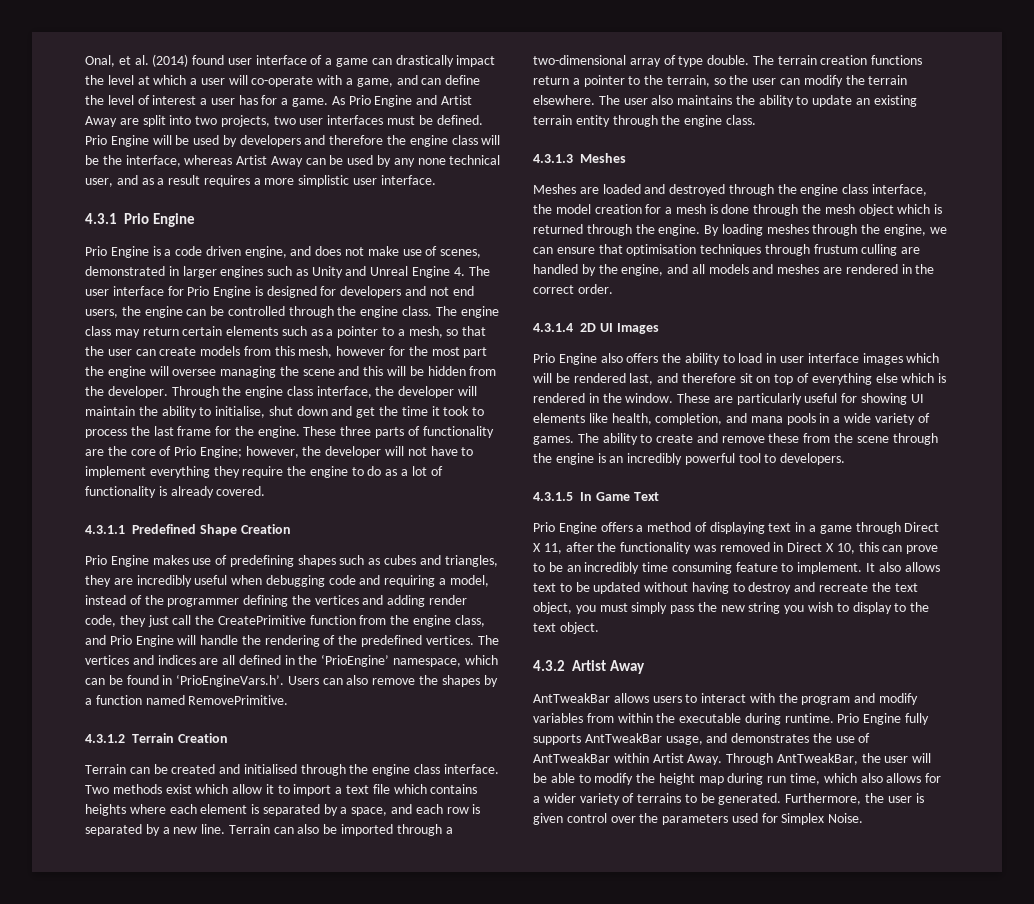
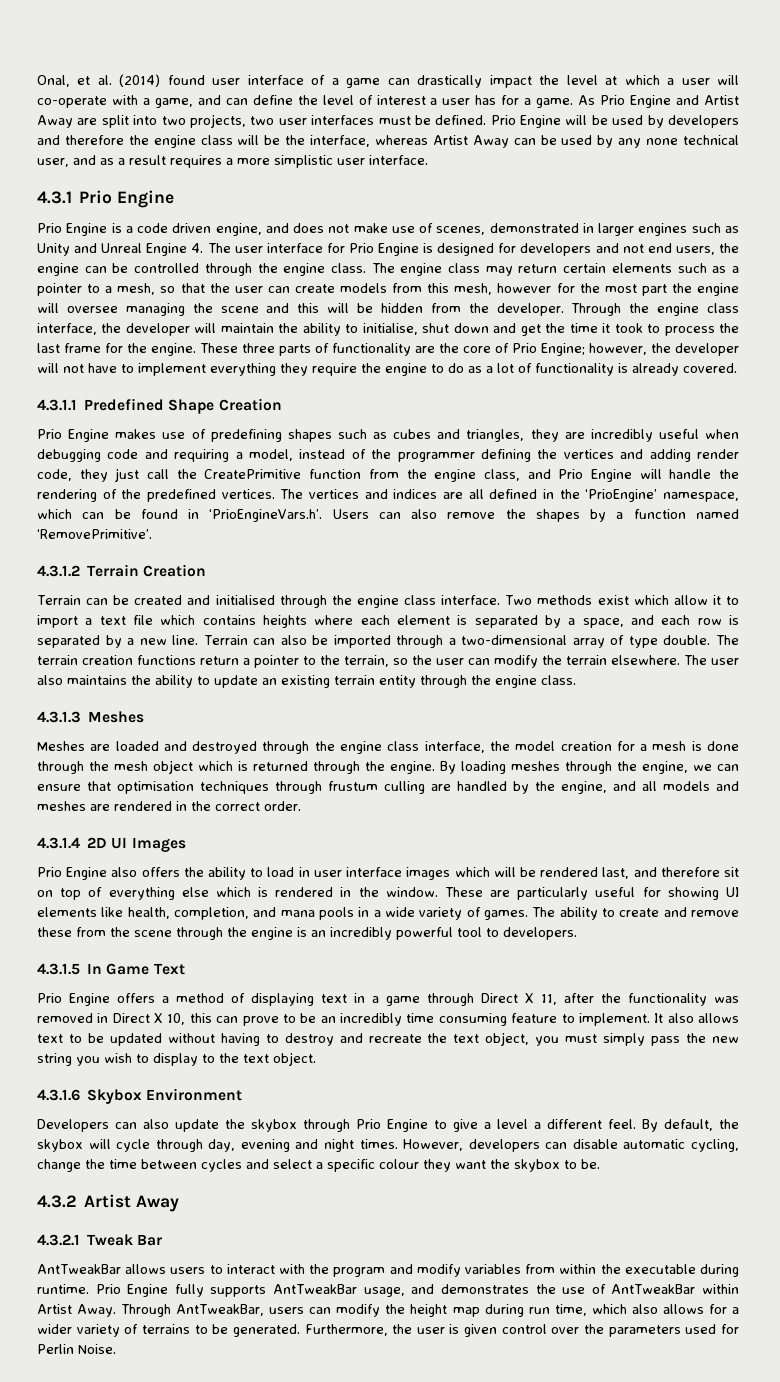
[188,695,289,705] RemovePrimitive. -> [37,529,152,539] ‘RemovePrimitive’.
(599, 628) none -> [37,1088,243,1104] [37,1119,739,1132] [37,1139,739,1152] [37,1159,600,1172] // 4.3.1.6 Skybox Environment // Developers can also update the skybox through Prio Engine to give a level a different feel. By default, the skybox will cycle through day, evening and night times. However, developers can disable automatic cycling, change the time between cycles and select a specific colour they want the skybox to be.
(646, 667) none -> [37,1234,163,1246] // 4.3.2.1 Tweak Bar
[861,753,932,763] [533,773,591,783] the user will be able to -> [269,1307,332,1314] users can
[781,813,825,825] Simplex -> [37,1344,74,1354] Perlin

